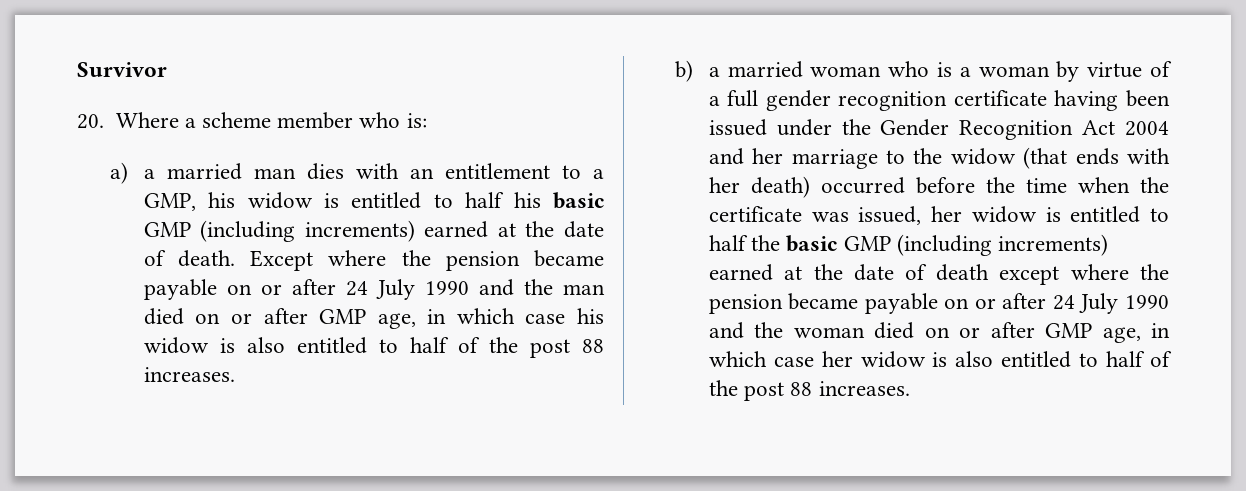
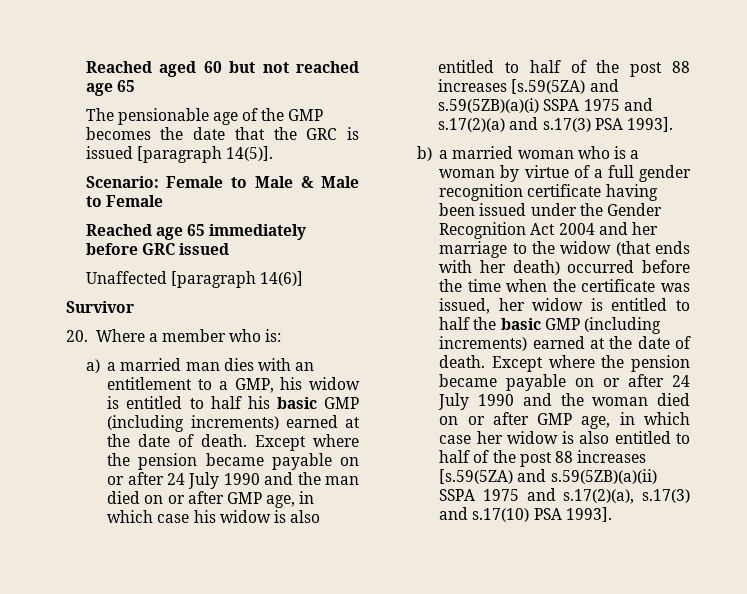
(77, 69) none -> [85,61,360,77] [85,80,135,96] [85,108,324,125] [85,127,359,140] [85,146,273,163] [85,176,359,188] [85,195,163,207] [85,224,307,240] [85,243,229,255] [85,271,303,288] Reached aged 60 but not reached age 65 // The pensionable age of the GMP becomes the date that the GRC is issued [paragraph 14(5)]. // Scenario: Female to Male & Male to Female // Reached age 65 immediately before GRC issued // Unaffected [paragraph 14(6)] //
[201,112,271,128] scheme -> (158, 337) none
[143,367,235,382] increases. -> [438,79,619,94] [438,98,653,113] [438,117,673,132] increases [s.59(5ZA) and s.59(5ZB)(a)(i) SSPA 1975 and s.17(2)(a) and s.17(3) PSA 1993].
[935,264,1060,285] death except -> [439,355,543,372] death. Except
[818,381,910,396] increases. -> [577,450,647,463] [439,469,657,484] [439,488,690,504] [439,507,612,522] increases [s.59(5ZA) and s.59(5ZB)(a)(ii) SSPA 1975 and s.17(2)(a), s.17(3) and s.17(10) PSA 1993].

